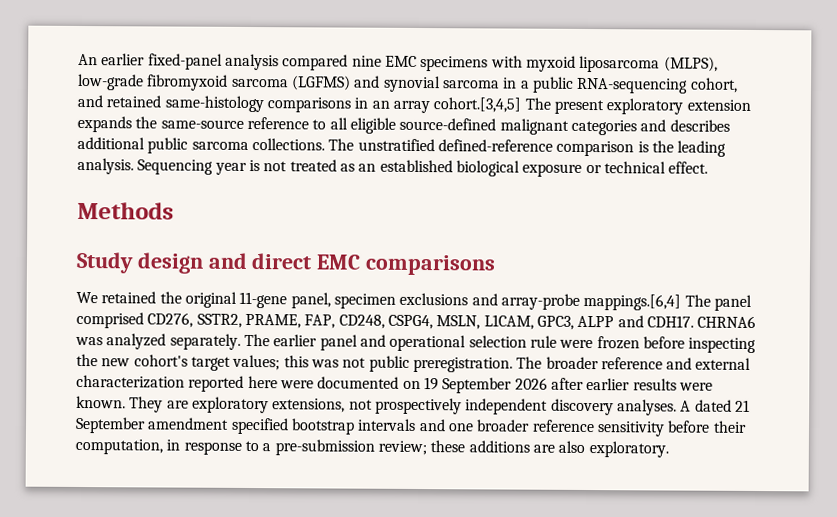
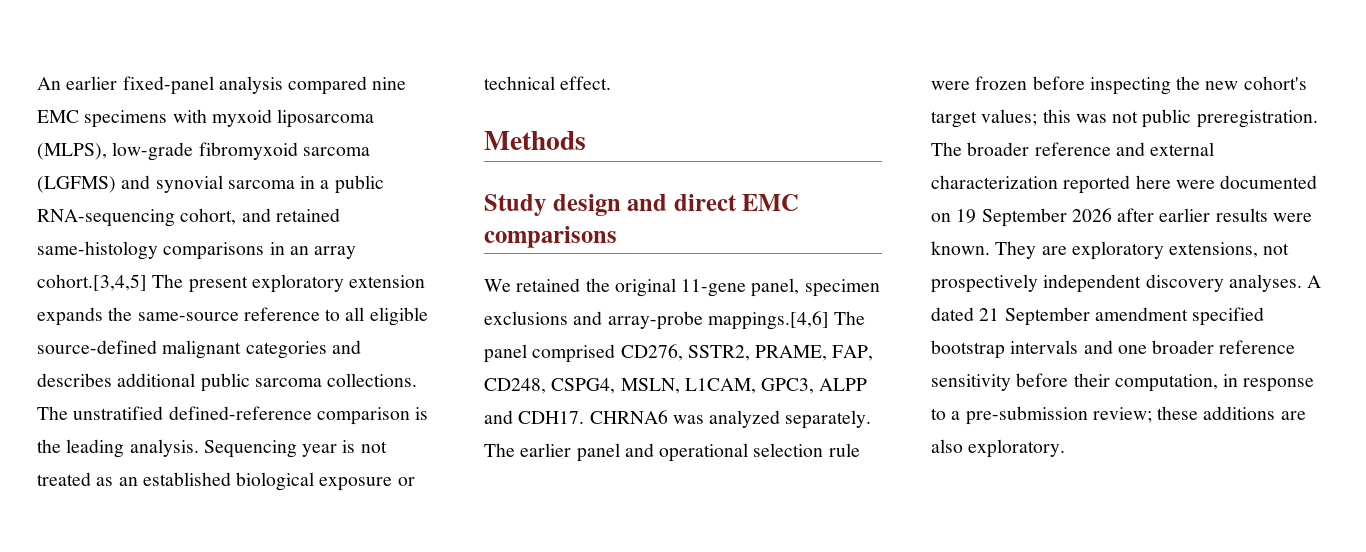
[583,293,682,311] mappings.[6,4] -> [707,311,829,330] mappings.[4,6]

